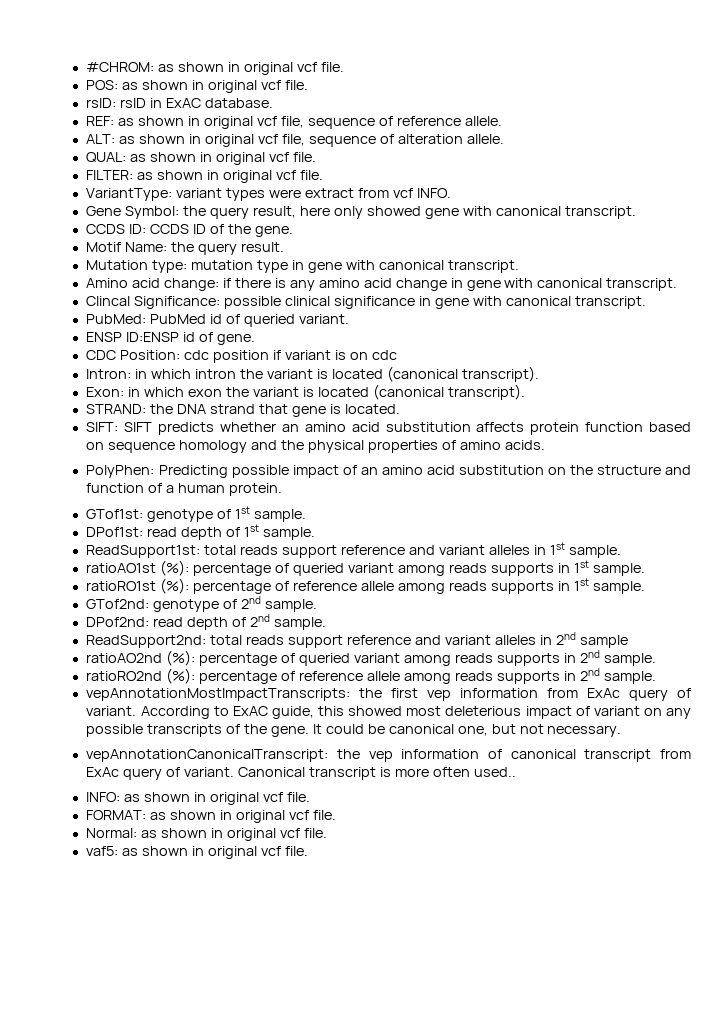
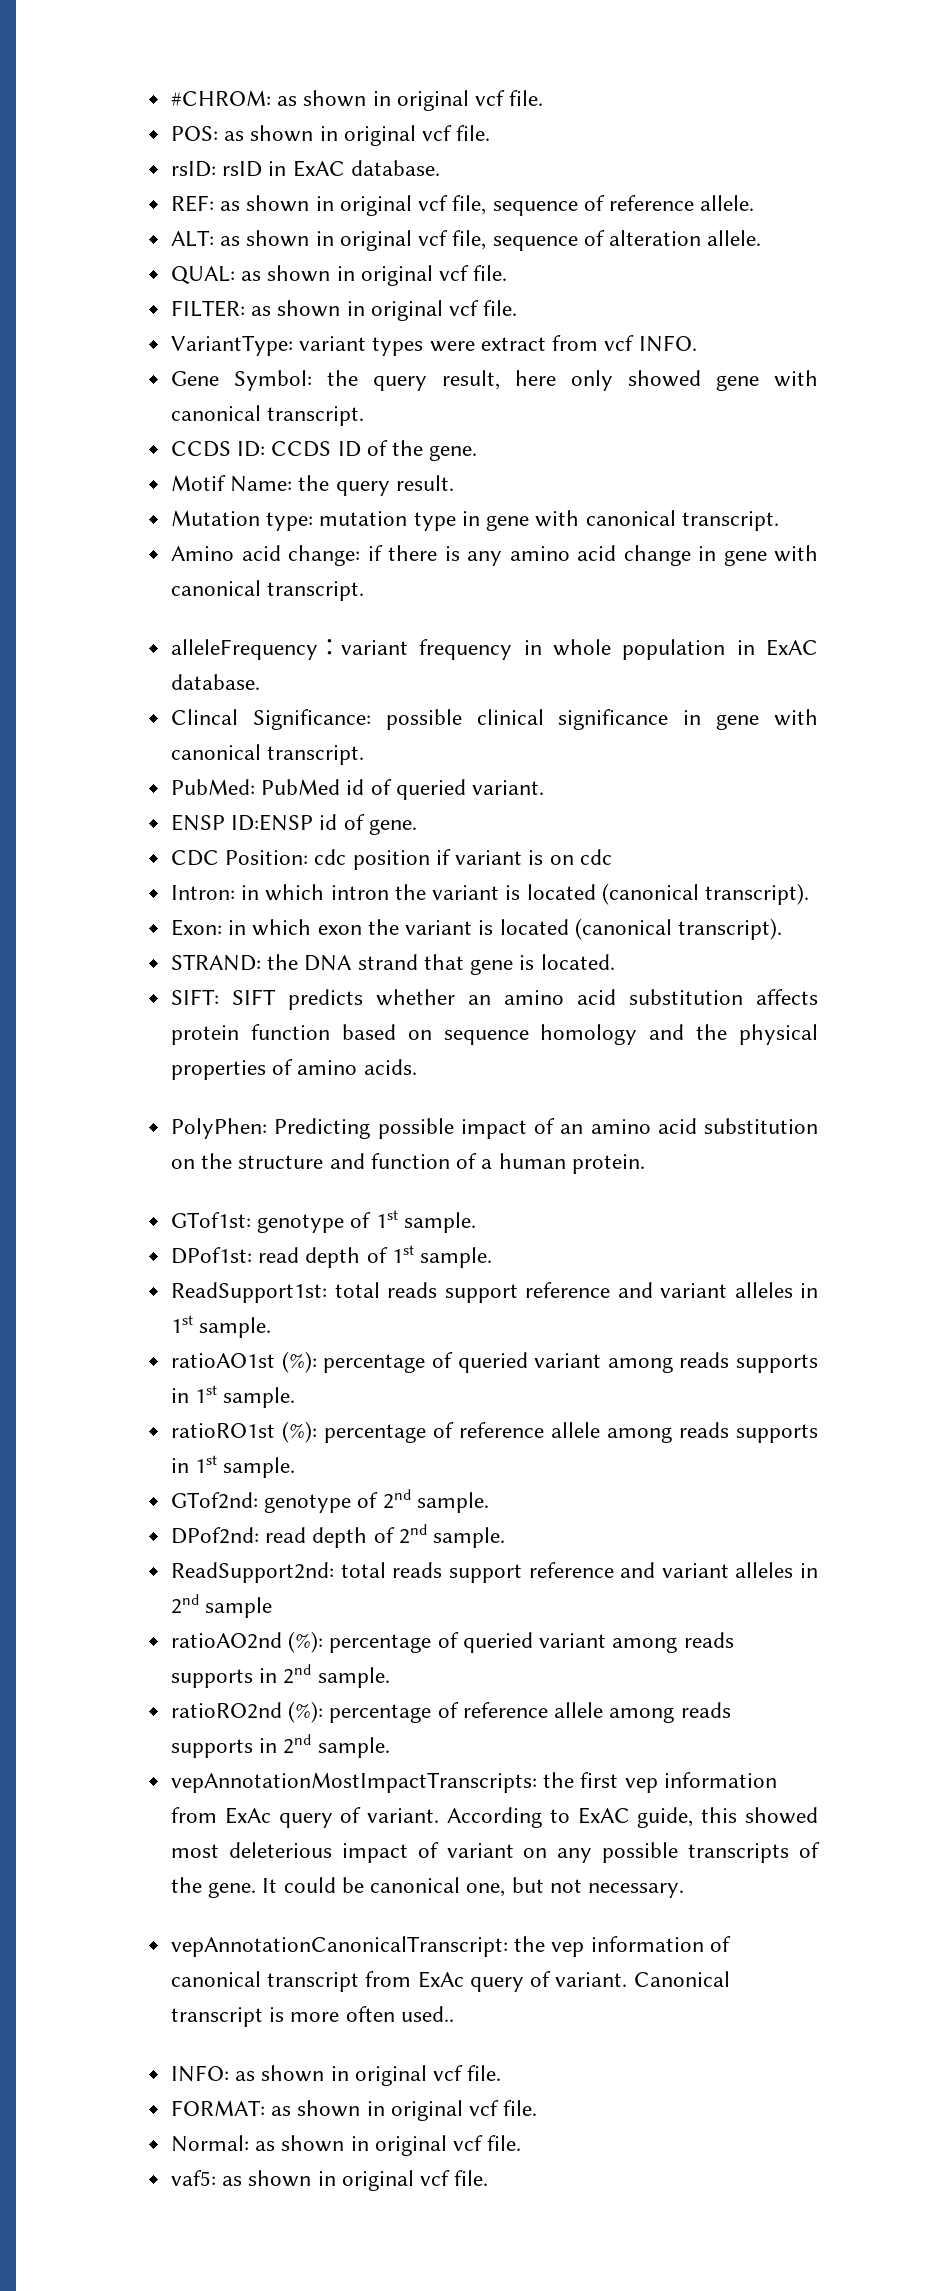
(678, 284) none -> [171,639,818,660] [171,674,261,690] // alleleFrequency：variant frequency in whole population in ExAC database.

